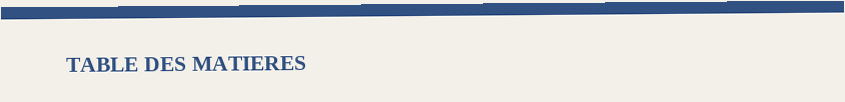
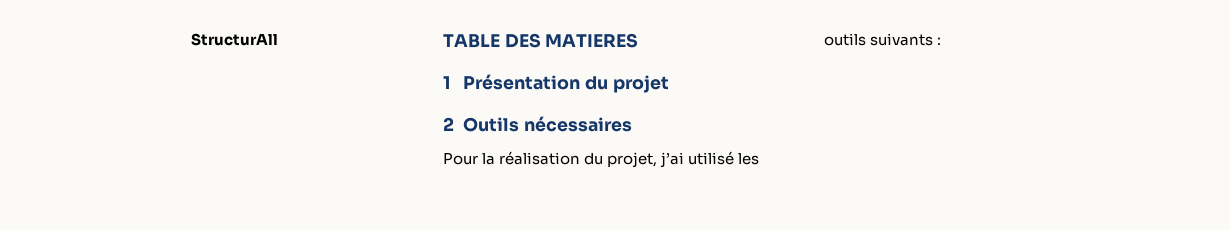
(66, 64) none -> [190,33,278,46] StructurAll //
(307, 63) none -> [443,74,669,93] [443,116,633,132] [443,151,760,168] [824,33,942,46] // 1 Présentation du projet // 2 Outils nécessaires // Pour la réalisation du projet, j’ai utilisé les outils suivants :

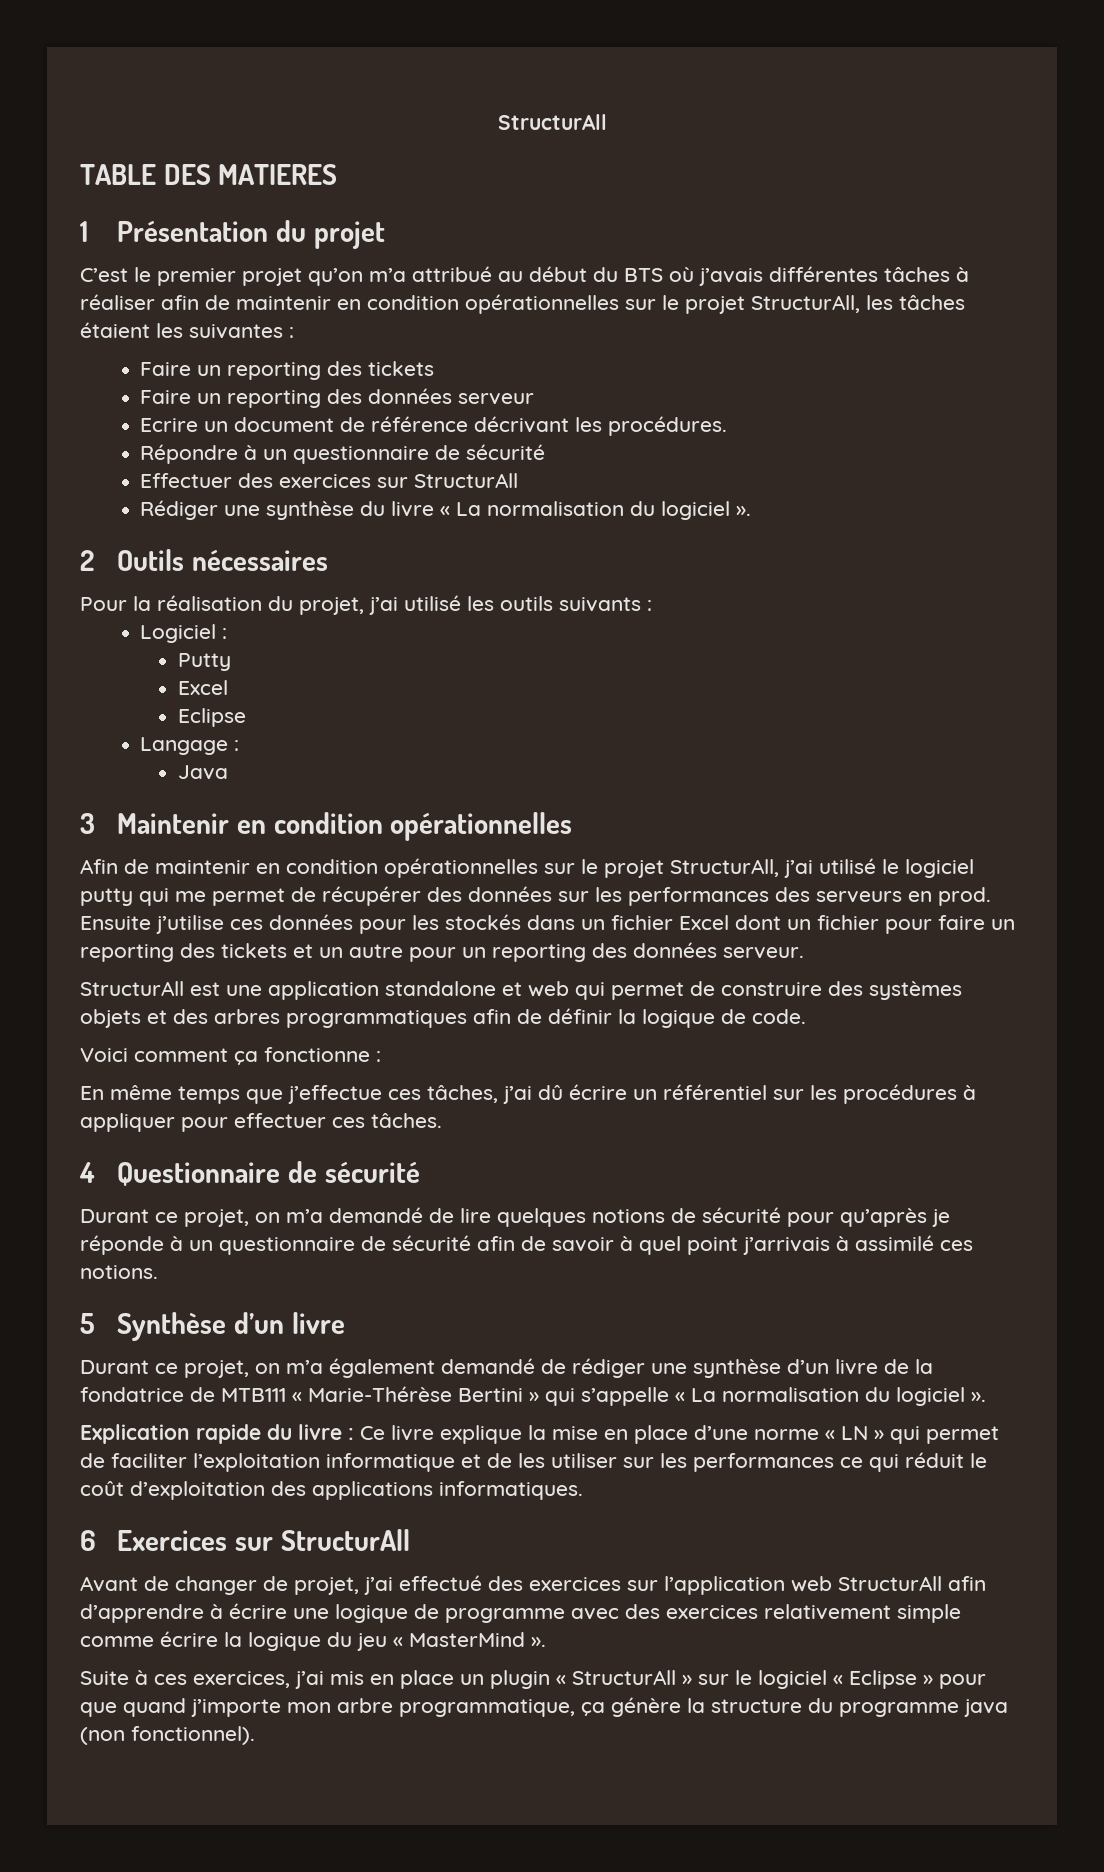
(669, 84) none -> [80,266,969,286] [80,294,965,314] [80,322,294,339] [140,361,435,380] [140,388,535,408] [140,416,728,436] [140,444,546,464] [140,473,519,488] [140,500,752,520] // C’est le premier projet qu’on m’a attribué au début du BTS où j’avais différentes tâches à réaliser afin de maintenir en condition opérationnelles sur le projet StructurAll, les tâches étaient les suivantes : // Faire un reporting des tickets // Faire un reporting des données serveur // Ecrire un document de référence décrivant les procédures. // Répondre à un questionnaire de sécurité // Effectuer des exercices sur StructurAll // Rédiger une synthèse du livre « La normalisation du logiciel ».
(942, 41) none -> [140,624,228,643] [177,653,231,671] [177,680,228,695] [177,708,246,727] [140,737,240,755] [177,765,228,780] [80,812,573,841] [80,858,974,878] [80,886,991,906] [80,914,1015,934] [80,942,804,962] [80,981,962,1000] [80,1008,806,1028] [80,1047,381,1065] [80,1084,976,1104] [80,1113,442,1132] [79,1161,420,1186] [80,1207,950,1227] [80,1235,973,1255] [80,1265,158,1279] [80,1312,345,1341] [80,1358,933,1378] [80,1386,986,1406] [80,1424,999,1444] [80,1452,987,1472] [80,1481,583,1500] [80,1529,410,1551] [80,1575,986,1595] [80,1603,961,1623] [80,1631,546,1651] [80,1670,986,1689] [80,1697,1008,1717] [80,1726,255,1745] // Logiciel : // Putty // Excel // Eclipse // Langage : // Java // 3 Maintenir en condition opérationnelles // Afin de maintenir en condition opérationnelles sur le projet StructurAll, j’ai utilisé le logiciel putty qui me permet de récupérer des données sur les performances des serveurs en prod. Ensuite j’utilise ces données pour les stockés dans un fichier Excel dont un fichier pour faire un reporting des tickets et un autre pour un reporting des données serveur. // StructurAll est une application standalone et web qui permet de construire des systèmes objets et des arbres programmatiques afin de définir la logique de code. // Voici comment ça fonctionne : // En même temps que j’effectue ces tâches, j’ai dû écrire un référentiel sur les procédures à appliquer pour effectuer ces tâches. // 4 Questionnaire de sécurité // Durant ce projet, on m’a demandé de lire quelques notions de sécurité pour qu’après je réponde à un questionnaire de sécurité afin de savoir à quel point j’arrivais à assimilé ces notions. // 5 Synthèse d’un livre // Durant ce projet, on m’a également demandé de rédiger une synthèse d’un livre de la fondatrice de MTB111 « Marie-Thérèse Bertini » qui s’appelle « La normalisation du logiciel ». // Explication rapide du livre : Ce livre explique la mise en place d’une norme « LN » qui permet de faciliter l’exploitation informatique et de les utiliser sur les performances ce qui réduit le coût d’exploitation des applications informatiques. // 6 Exercices sur StructurAll // Avant de changer de projet, j’ai effectué des exercices sur l’application web StructurAll afin d’apprendre à écrire une logique de programme avec des exercices relativement simple comme écrire la logique du jeu « MasterMind ». // Suite à ces exercices, j’ai mis en place un plugin « StructurAll » sur le logiciel « Eclipse » pour que quand j’importe mon arbre programmatique, ça génère la structure du programme java (non fonctionnel).

